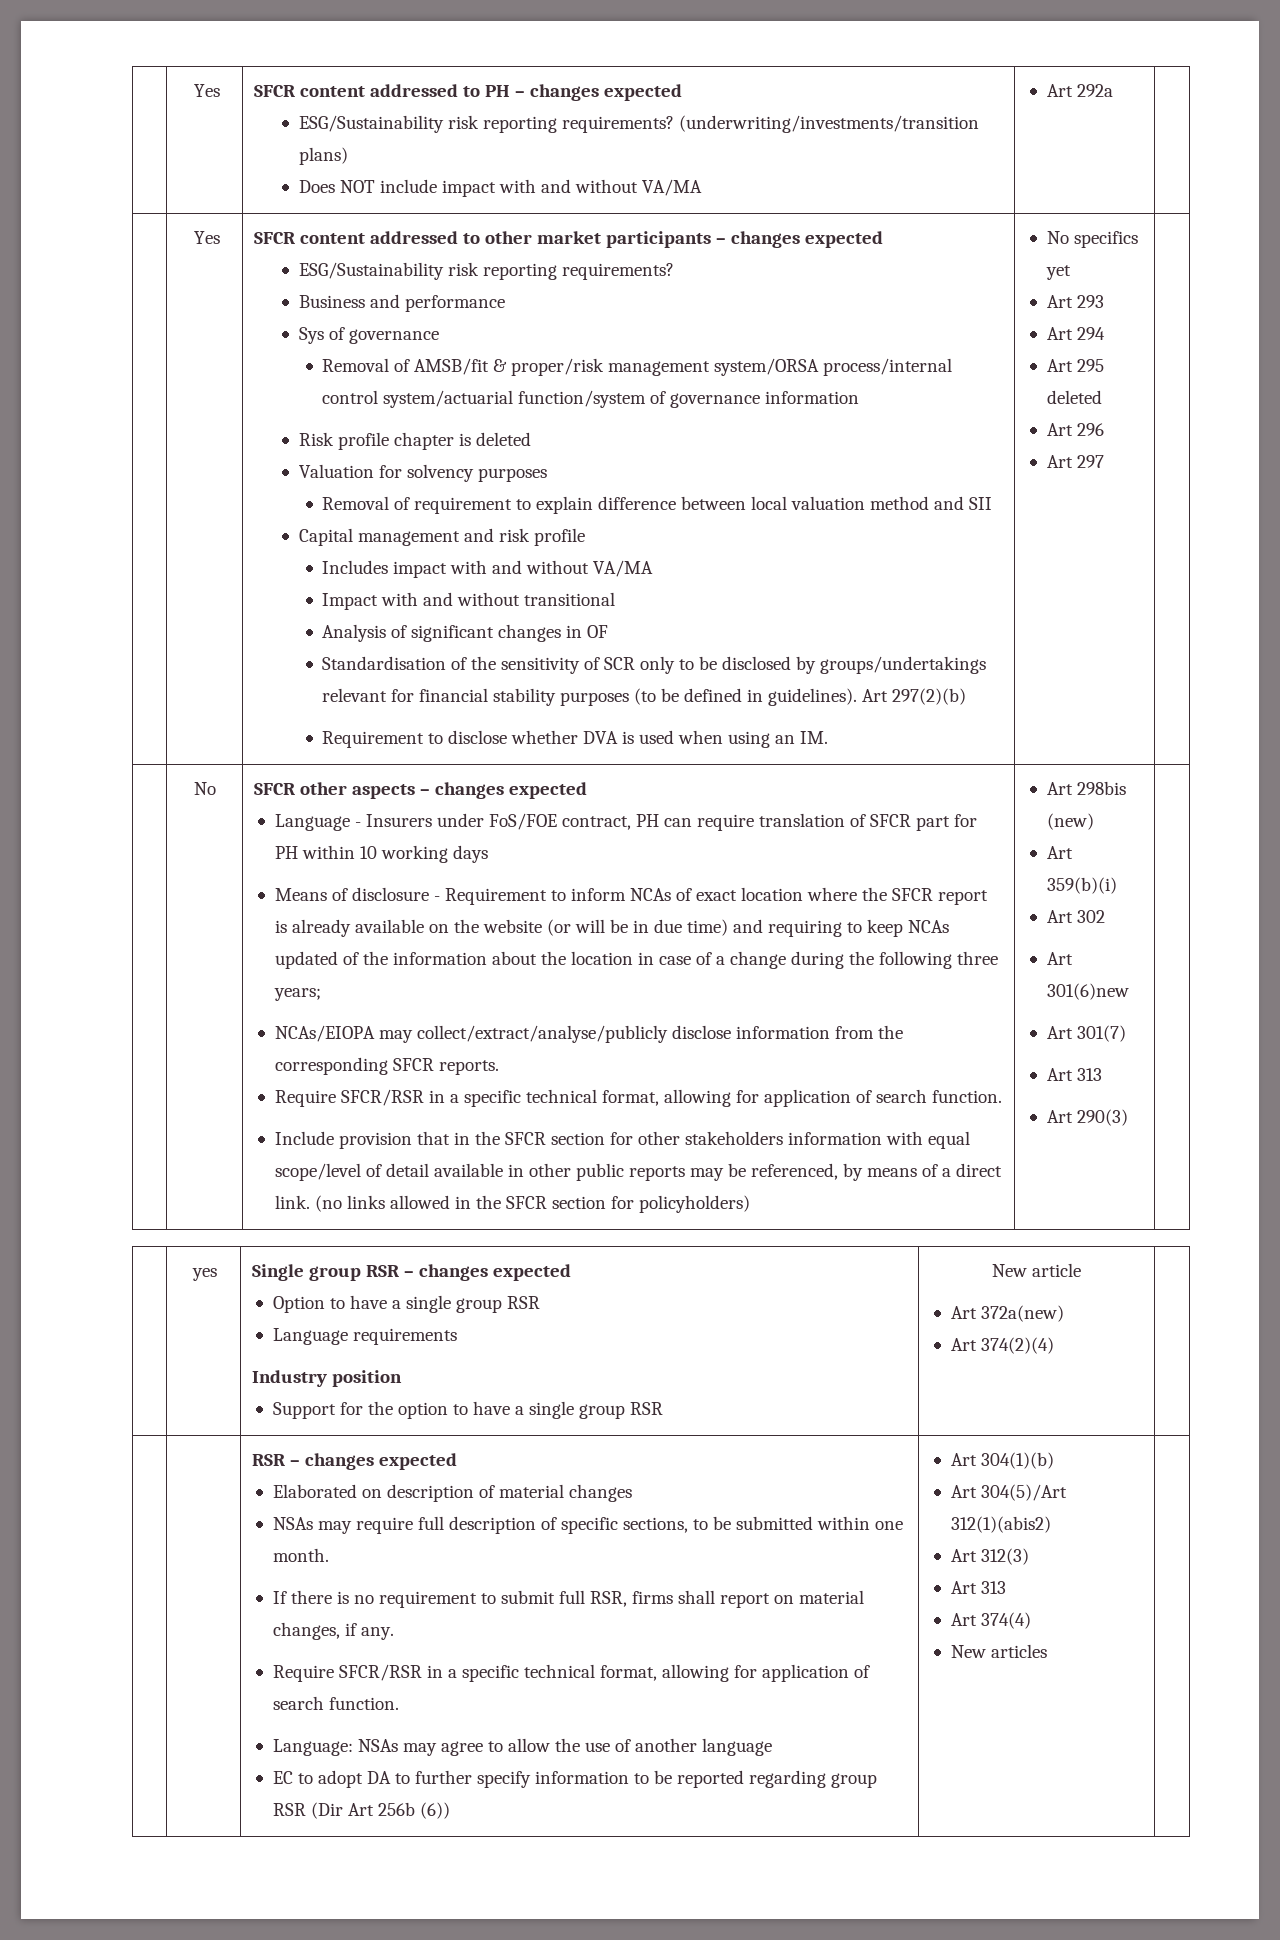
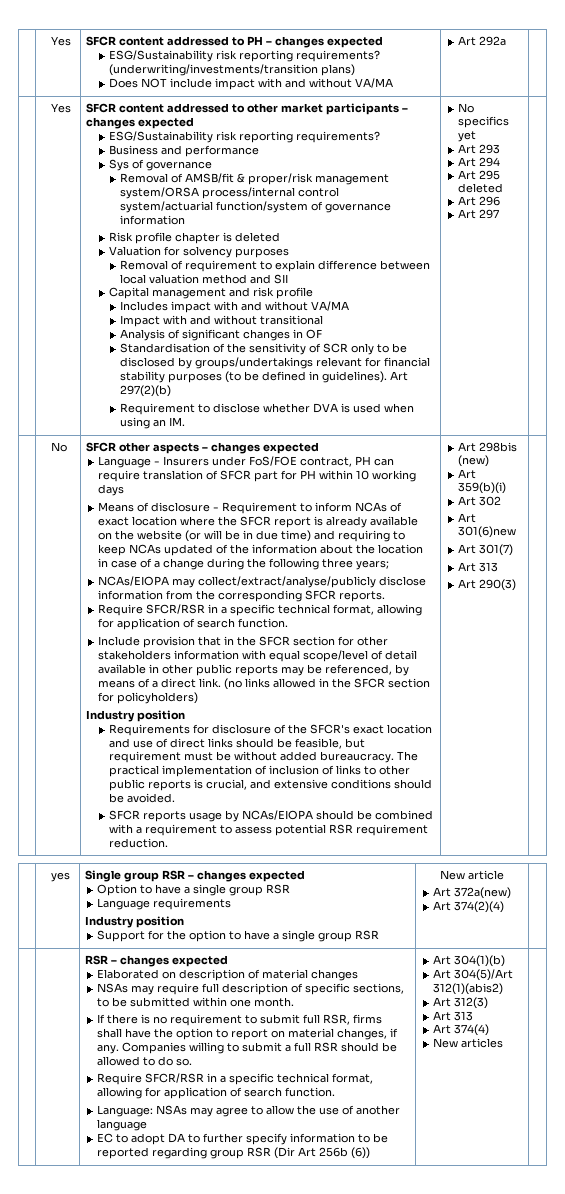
(750, 1204) none -> [86,710,186,722] [109,724,433,736] [109,738,366,749] [109,751,419,763] [109,765,411,777] [109,779,433,791] [109,793,176,803] [109,810,434,822] [109,824,429,836] [109,838,169,848] // Industry position // Requirements for disclosure of the SFCR's exact location and use of direct links should be feasible, but requirement must be without added bureaucracy. The practical implementation of inclusion of links to other public reports is crucial, and extensive conditions should be avoided. // SFCR reports usage by NCAs/EIOPA should be combined with a requirement to assess potential RSR requirement reduction.
(715, 1597) none -> [125,1028,229,1040] have the option to
(394, 1633) none -> [122,1042,398,1054] [97,1056,193,1066] Companies willing to submit a full RSR should be allowed to do so.

